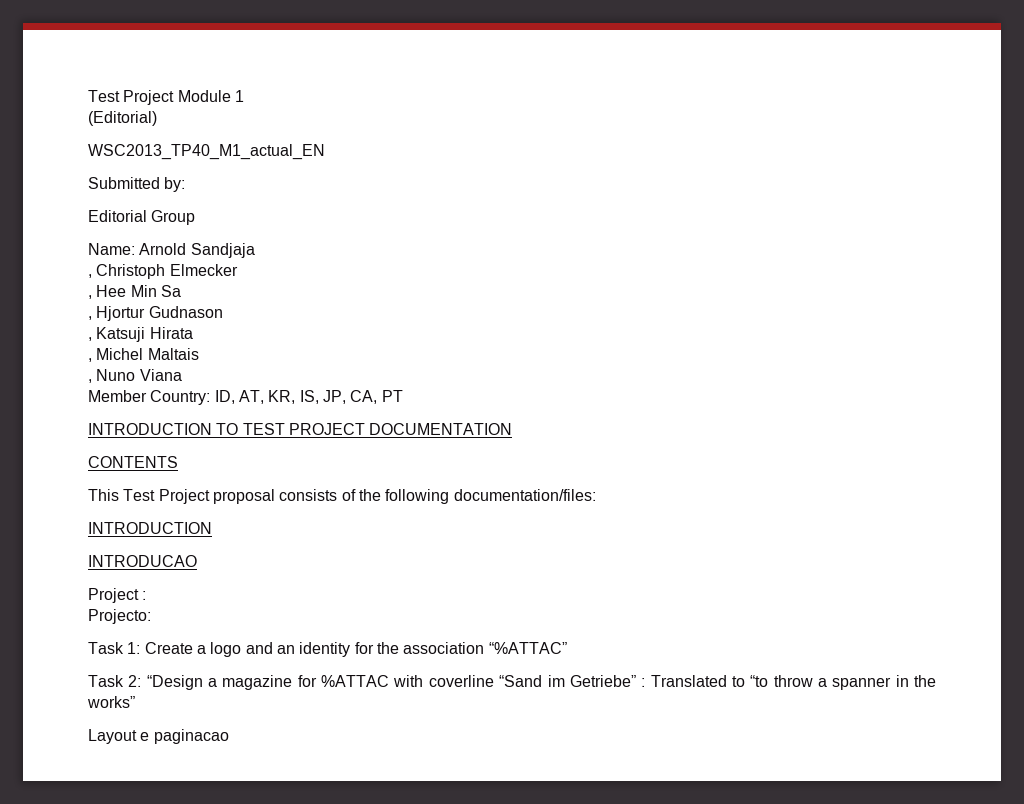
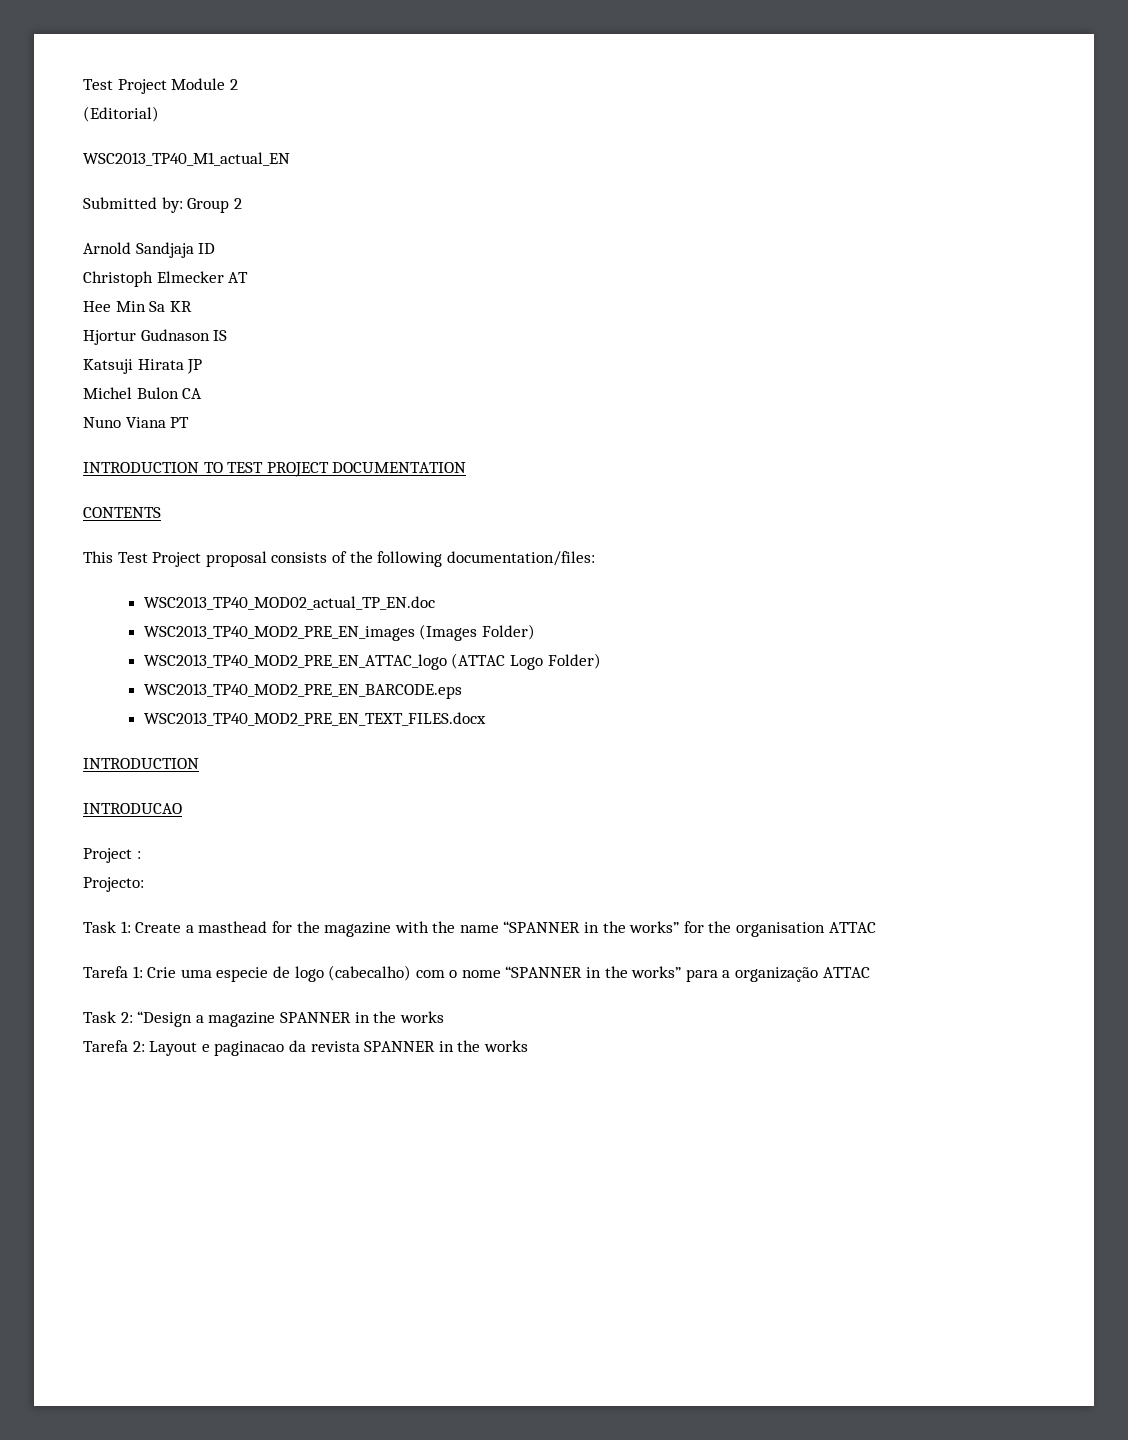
[234,90,244,102] 1 -> [229,79,238,90] 2
[88,210,196,225] [88,243,135,255] // Editorial Group // Name: -> [187,198,242,213] Group 2 //
[88,274,92,278] // , -> [198,243,216,254] ID //
[88,295,92,299] // , -> [228,272,249,283] AT //
[88,316,92,320] // , -> [169,301,192,312] KR //
[88,337,92,341] // , -> [213,330,228,341] IS //
[88,348,199,362] [88,369,182,383] [88,390,378,405] // , Michel Maltais // , Nuno Viana // Member Country: ID, AT, KR, IS, JP, CA, -> [187,359,203,374] [83,387,203,399] [83,417,166,428] JP // Michel Bulon CA // Nuno Viana
(596, 495) none -> [143,596,435,610] [143,624,536,641] [143,653,601,670] [143,683,462,699] [143,712,486,726] // WSC2013_TP40_MOD02_actual_TP_EN.doc // WSC2013_TP40_MOD2_PRE_EN_images (Images Folder) // WSC2013_TP40_MOD2_PRE_EN_ATTAC_logo (ATTAC Logo Folder) // WSC2013_TP40_MOD2_PRE_EN_BARCODE.eps // WSC2013_TP40_MOD2_PRE_EN_TEXT_FILES.docx
[210,642,567,657] logo and an identity for the association “%ATTAC” -> [198,921,876,937] [83,965,870,982] masthead for the magazine with the name “SPANNER in the works” for the organisation ATTAC // Tarefa 1: Crie uma especie de logo (cabecalho) com o nome “SPANNER in the works” para a organização ATTAC
[297,675,937,690] [87,696,135,708] [88,729,229,744] for %ATTAC with coverline “Sand im Getriebe” : Translated to “to throw a spanner in the works” // Layout e paginacao -> [279,1011,444,1023] [83,1040,528,1056] SPANNER in the works // Tarefa 2: Layout e paginacao da revista SPANNER in the works

